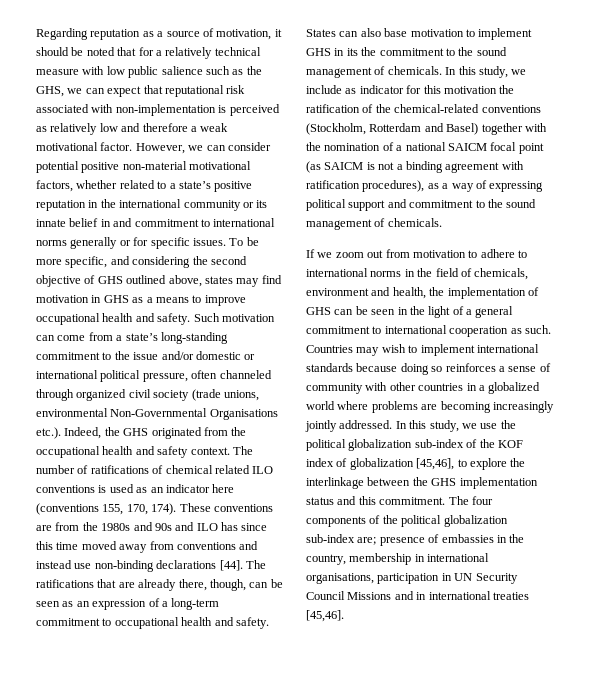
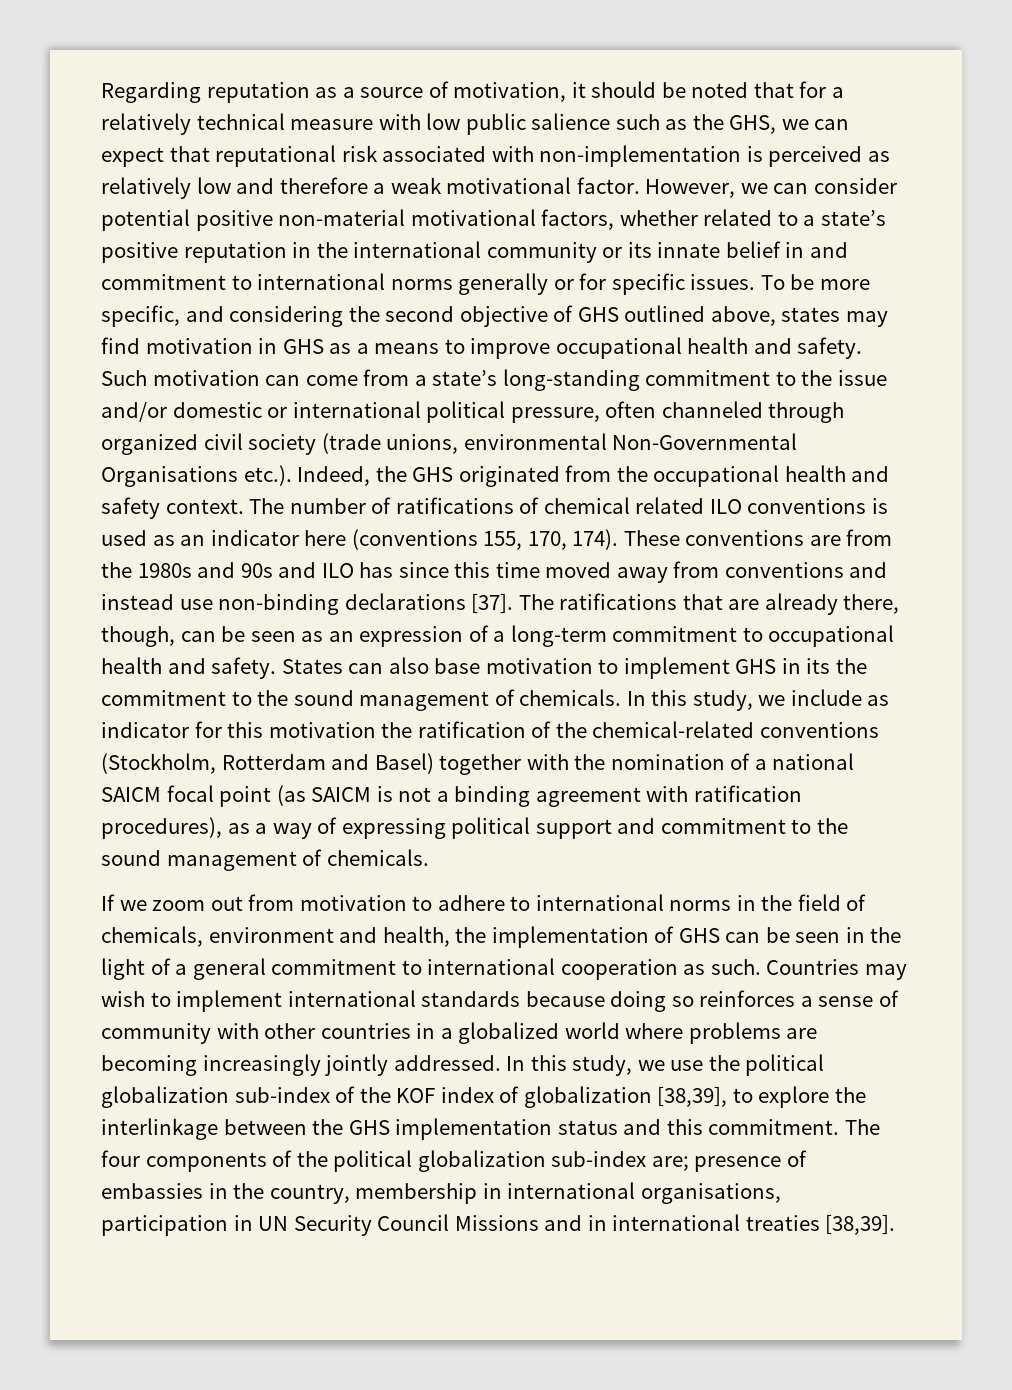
[219,560,243,571] [44]. -> [471,593,514,614] [37].
[416,458,455,470] [45,46], -> [657,1086,728,1107] [38,39],
[306,610,344,622] [45,46]. -> [825,1214,896,1235] [38,39].

